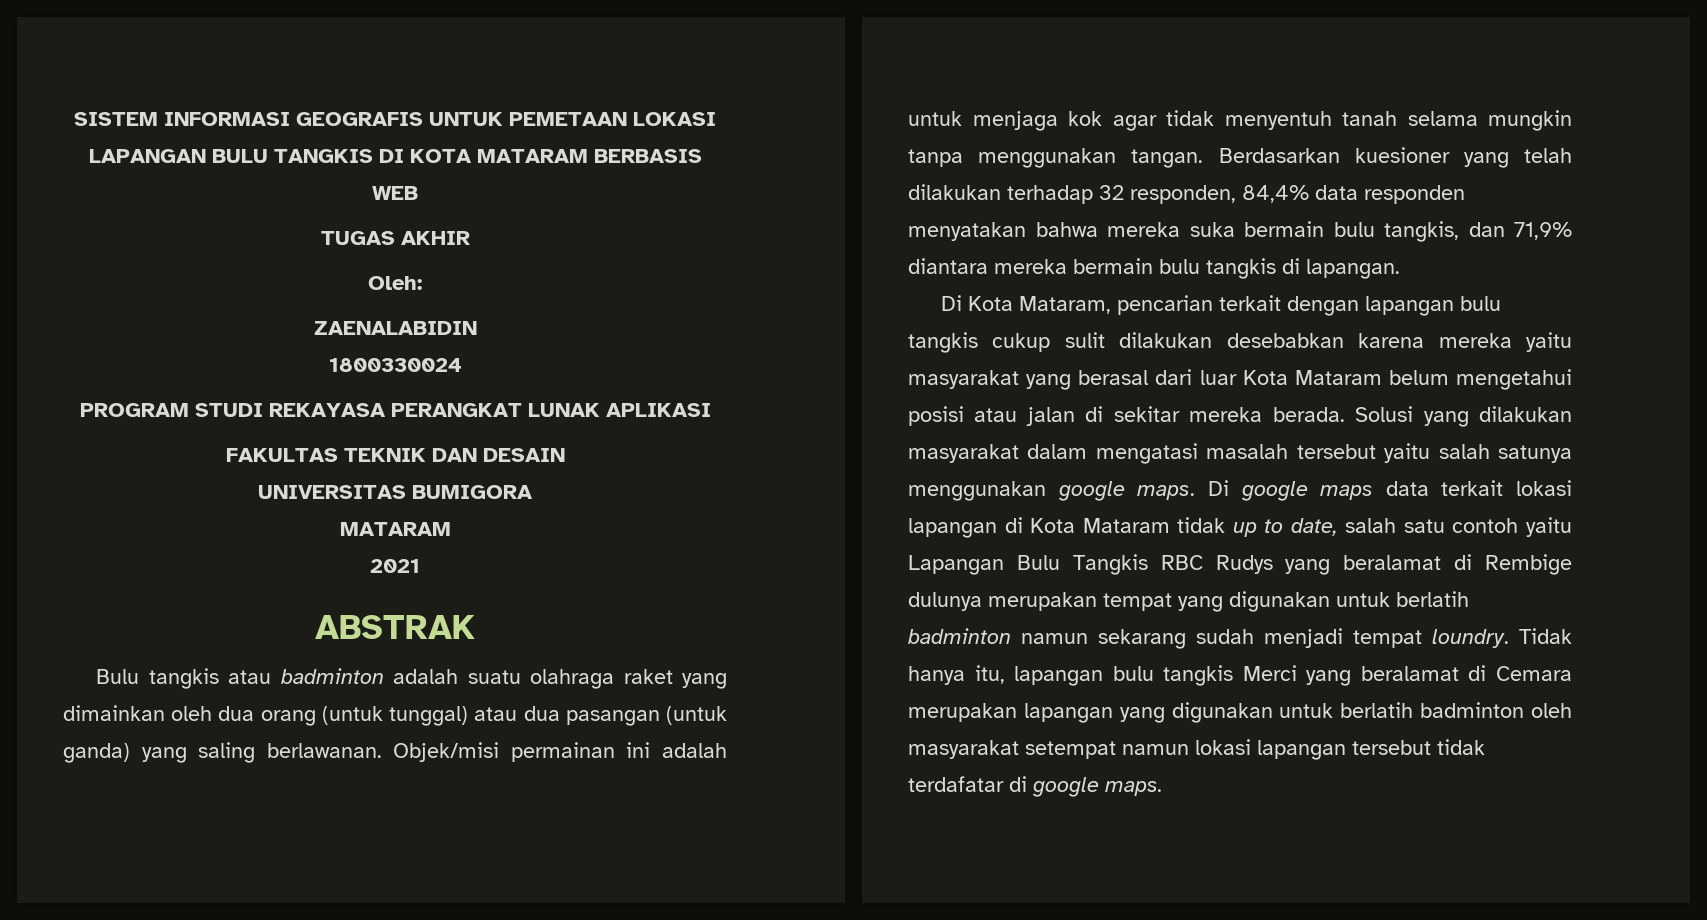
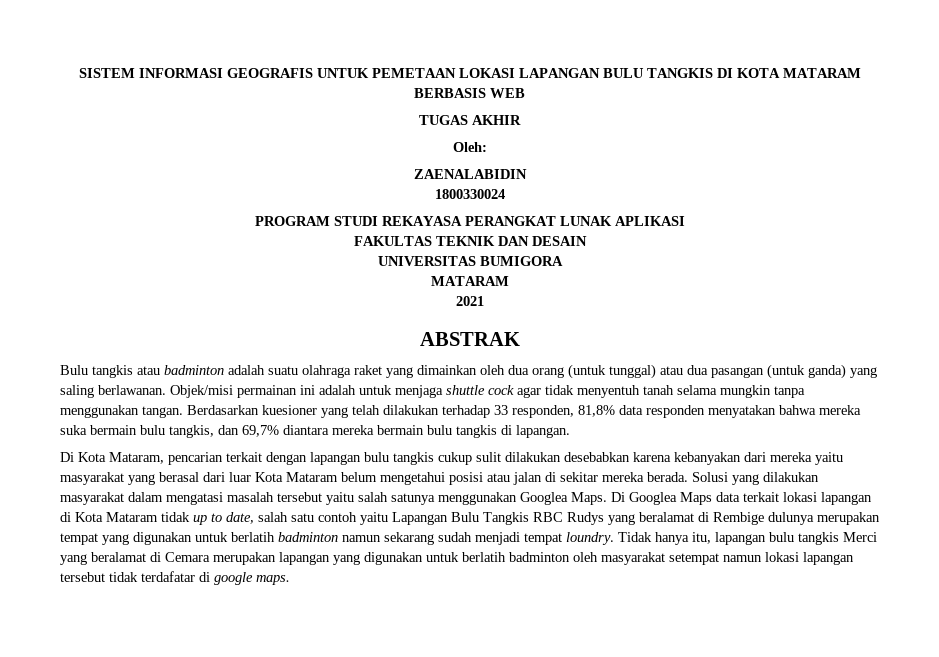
[1068,111,1102,126] kok -> [446,385,514,395] shuttle cock
[1099,185,1309,204] 32 responden, 84,4% -> [494,405,615,418] 33 responden, 81,8%
[1514,222,1572,240] 71,9% -> [242,425,279,437] 69,7%
(1425, 340) none -> [674,452,766,465] kebanyakan dari
[1057,480,1374,501] google maps. Di google maps -> [520,492,712,505] Googlea Maps. Di Googlea Maps

